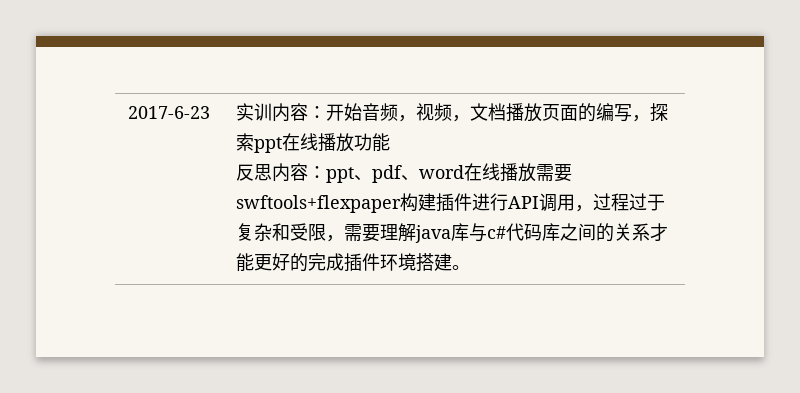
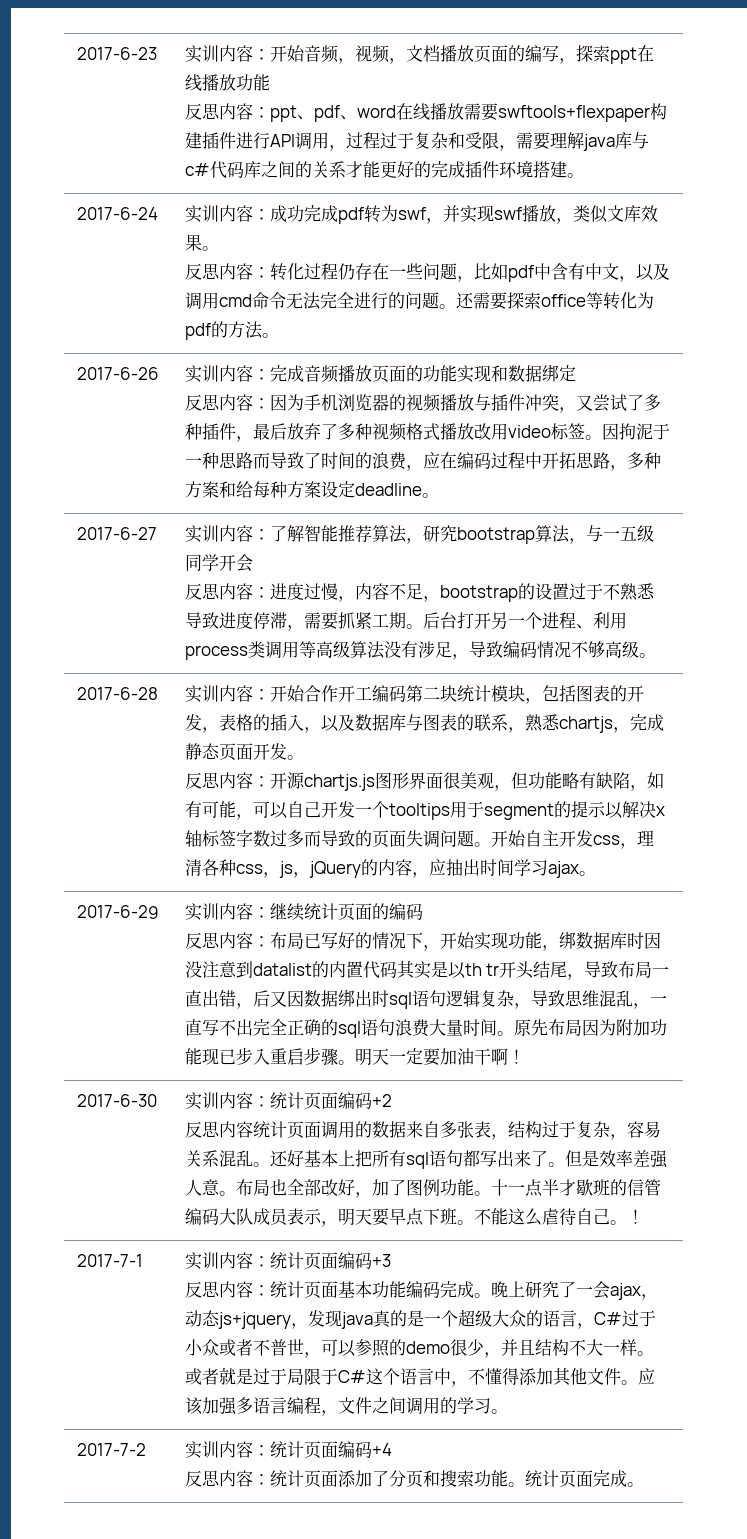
(470, 267) none -> [76,207,158,220] [184,205,658,224] [184,234,219,251] [184,263,670,282] [184,292,654,310] [184,321,279,340] [76,367,159,380] [184,364,576,383] [184,394,661,413] [184,423,670,442] [184,452,661,471] [184,481,439,498] [76,527,157,540] [184,525,654,544] [184,554,253,572] [184,583,655,602] [184,612,627,631] [184,641,656,660] [76,687,158,700] [184,685,644,704] [184,714,664,733] [184,743,304,761] [184,772,664,791] [184,801,665,820] [184,830,654,849] [184,859,596,878] [76,905,159,919] [184,903,423,921] [184,931,661,951] [184,960,670,980] [184,989,667,1009] [184,1019,667,1038] [184,1047,525,1066] [76,1094,157,1107] [184,1092,392,1110] [184,1121,661,1140] [184,1150,668,1169] [184,1179,661,1198] [184,1208,644,1227] [76,1254,143,1267] [184,1252,391,1270] [184,1281,658,1300] [184,1309,656,1329] [184,1339,654,1358] [184,1367,655,1387] [184,1397,508,1416] [76,1443,146,1456] [184,1441,392,1459] [184,1470,644,1488] // 2017-6-24 | 实训内容：成功完成pdf转为swf，并实现swf播放，类似文库效果。 // 反思内容：转化过程仍存在一些问题，比如pdf中含有中文，以及调用cmd命令无法完全进行的问题。还需要探索office等转化为pdf的方法。 // 2017-6-26 | 实训内容：完成音频播放页面的功能实现和数据绑定 // 反思内容：因为手机浏览器的视频播放与插件冲突，又尝试了多种插件，最后放弃了多种视频格式播放改用video标签。因拘泥于一种思路而导致了时间的浪费，应在编码过程中开拓思路，多种方案和给每种方案设定deadline。 // 2017-6-27 | 实训内容：了解智能推荐算法，研究bootstrap算法，与一五级同学开会 // 反思内容：进度过慢，内容不足，bootstrap的设置过于不熟悉导致进度停滞，需要抓紧工期。后台打开另一个进程、利用process类调用等高级算法没有涉足，导致编码情况不够高级。 // 2017-6-28 | 实训内容：开始合作开工编码第二块统计模块，包括图表的开发，表格的插入，以及数据库与图表的联系，熟悉chartjs，完成静态页面开发。 // 反思内容：开源chartjs.js图形界面很美观，但功能略有缺陷，如有可能，可以自己开发一个tooltips用于segment的提示以解决x轴标签字数过多而导致的页面失调问题。开始自主开发css，理清各种css，js，jQuery的内容，应抽出时间学习ajax。 // 2017-6-29 | 实训内容：继续统计页面的编码 // 反思内容：布局已写好的情况下，开始实现功能，绑数据库时因没注意到datalist的内置代码其实是以th tr开头结尾，导致布局一直出错，后又因数据绑出时sql语句逻辑复杂，导致思维混乱，一直写不出完全正确的sql语句浪费大量时间。原先布局因为附加功能现已步入重启步骤。明天一定要加油干啊！ // 2017-6-30 | 实训内容：统计页面编码+2 // 反思内容统计页面调用的数据来自多张表，结构过于复杂，容易关系混乱。还好基本上把所有sql语句都写出来了。但是效率差强人意。布局也全部改好，加了图例功能。十一点半才歇班的信管编码大队成员表示，明天要早点下班。不能这么虐待自己。！ // 2017-7-1 | 实训内容：统计页面编码+3 // 反思内容：统计页面基本功能编码完成。晚上研究了一会ajax，动态js+jquery，发现java真的是一个超级大众的语言，C#过于小众或者不普世，可以参照的demo很少，并且结构不大一样。或者就是过于局限于C#这个语言中，不懂得添加其他文件。应该加强多语言编程，文件之间调用的学习。 // 2017-7-2 | 实训内容：统计页面编码+4 // 反思内容：统计页面添加了分页和搜索功能。统计页面完成。

